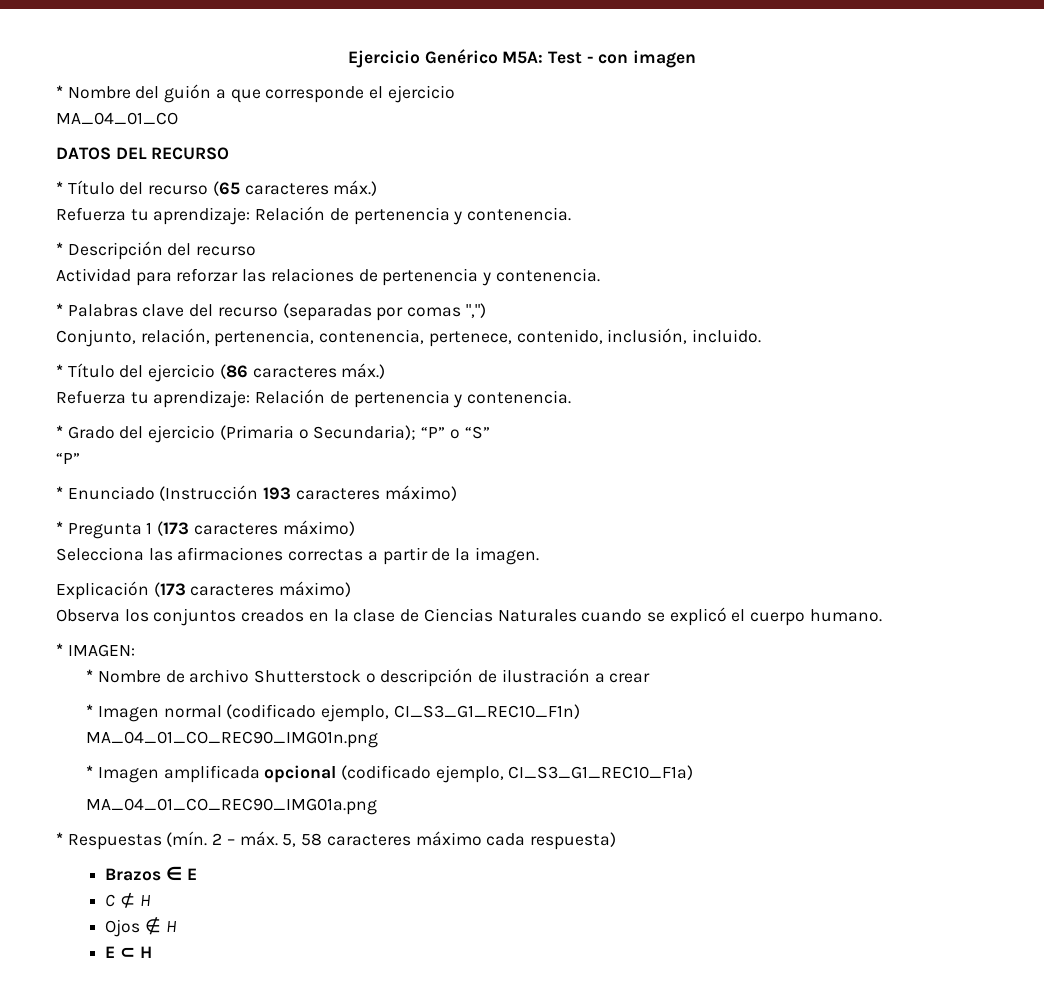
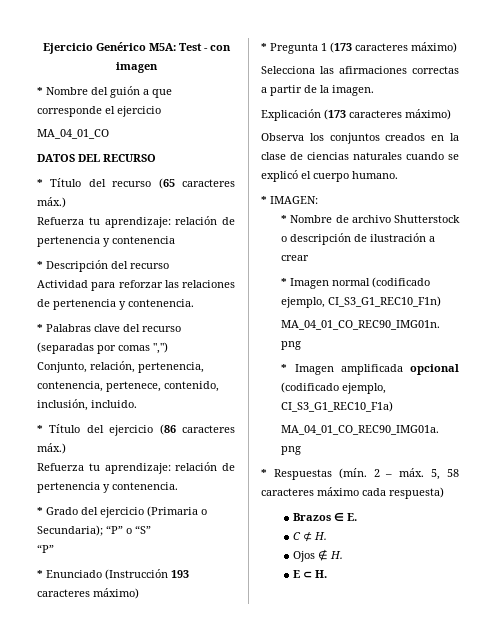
[255,206,572,225] Relación de pertenencia y contenencia. -> [175,216,235,225] [37,236,175,247] relación de pertenencia y contenencia
[255,389,326,404] Relación -> [175,462,218,471] relación
[423,608,577,622] Ciencias Naturales -> [307,152,402,160] ciencias naturales
[186,868,197,880] E -> [347,513,358,521] E.
[139,895,151,906] H -> [314,532,328,540] H.
[165,921,177,932] H -> [330,551,344,559] H.
[139,946,152,958] H -> [315,570,328,578] H.

